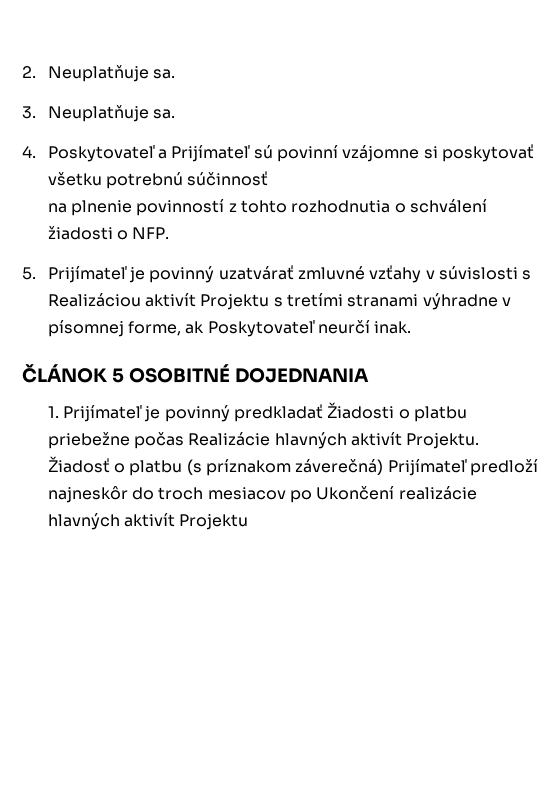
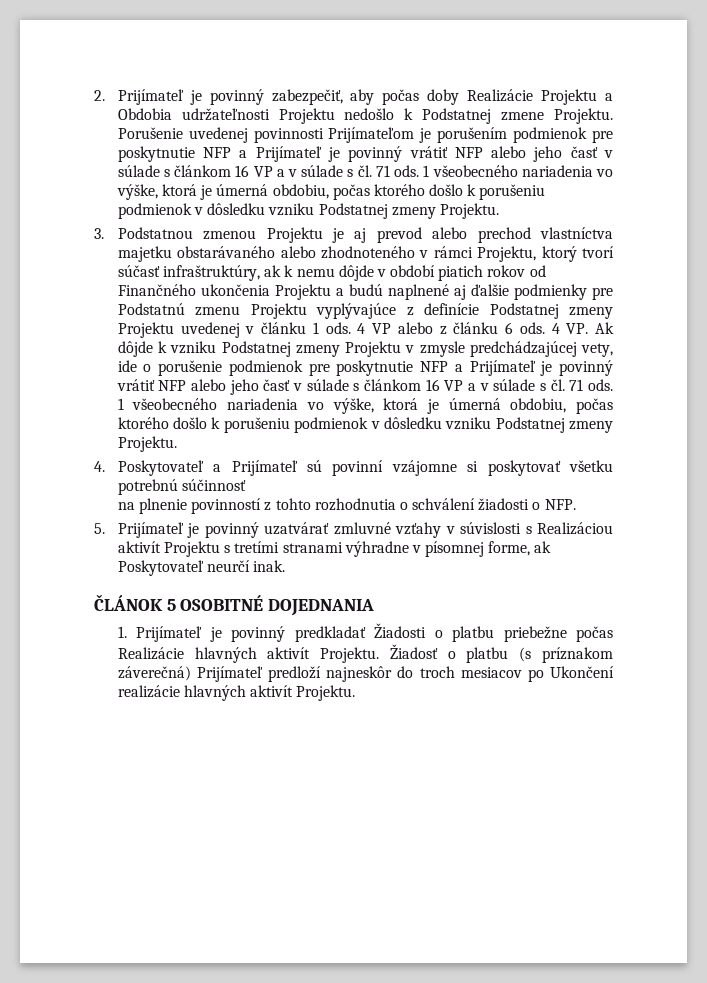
[47,65,175,82] [22,105,175,122] Neuplatňuje sa. // 3. Neuplatňuje sa. -> [117,89,613,105] [117,108,613,124] [117,127,613,143] [117,146,614,162] [117,165,613,177] [116,184,546,200] [117,203,499,219] [94,227,613,243] [117,246,614,262] [117,265,546,281] [117,284,613,300] [117,303,613,319] [117,322,614,338] [117,341,613,357] [117,360,613,376] [116,379,614,395] [117,398,613,414] [117,417,613,433] [117,436,177,452] Prijímateľ je povinný zabezpečiť, aby počas doby Realizácie Projektu a Obdobia udržateľnosti Projektu nedošlo k Podstatnej zmene Projektu. Porušenie uvedenej povinnosti Prijímateľom je porušením podmienok pre poskytnutie NFP a Prijímateľ je povinný vrátiť NFP alebo jeho časť v súlade s článkom 16 VP a v súlade s čl. 71 ods. 1 všeobecného nariadenia vo výške, ktorá je úmerná obdobiu, počas ktorého došlo k porušeniu podmienok v dôsledku vzniku Podstatnej zmeny Projektu. // 3. Podstatnou zmenou Projektu je aj prevod alebo prechod vlastníctva majetku obstarávaného alebo zhodnoteného v rámci Projektu, ktorý tvorí súčasť infraštruktúry, ak k nemu dôjde v období piatich rokov od Finančného ukončenia Projektu a budú naplnené aj ďalšie podmienky pre Podstatnú zmenu Projektu vyplývajúce z definície Podstatnej zmeny Projektu uvedenej v článku 1 ods. 4 VP alebo z článku 6 ods. 4 VP. Ak dôjde k vzniku Podstatnej zmeny Projektu v zmysle predchádzajúcej vety, ide o porušenie podmienok pre poskytnutie NFP a Prijímateľ je povinný vrátiť NFP alebo jeho časť v súlade s článkom 16 VP a v súlade s čl. 71 ods. 1 všeobecného nariadenia vo výške, ktorá je úmerná obdobiu, počas ktorého došlo k porušeniu podmienok v dôsledku vzniku Podstatnej zmeny Projektu.
[179,514,249,530] Projektu -> [296,685,356,701] Projektu.

